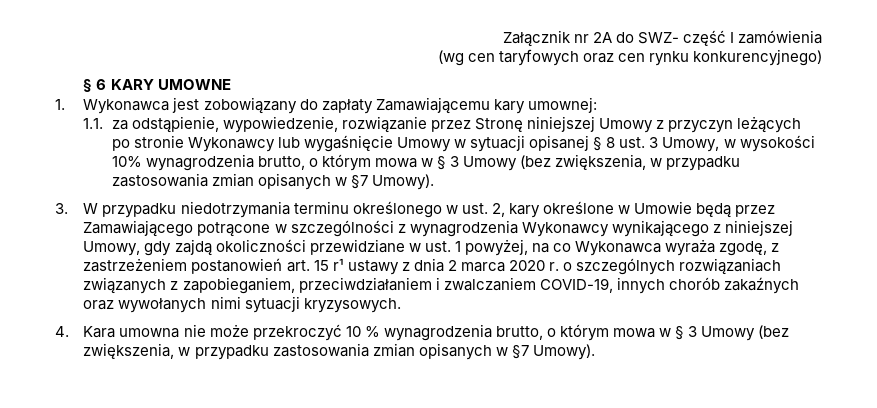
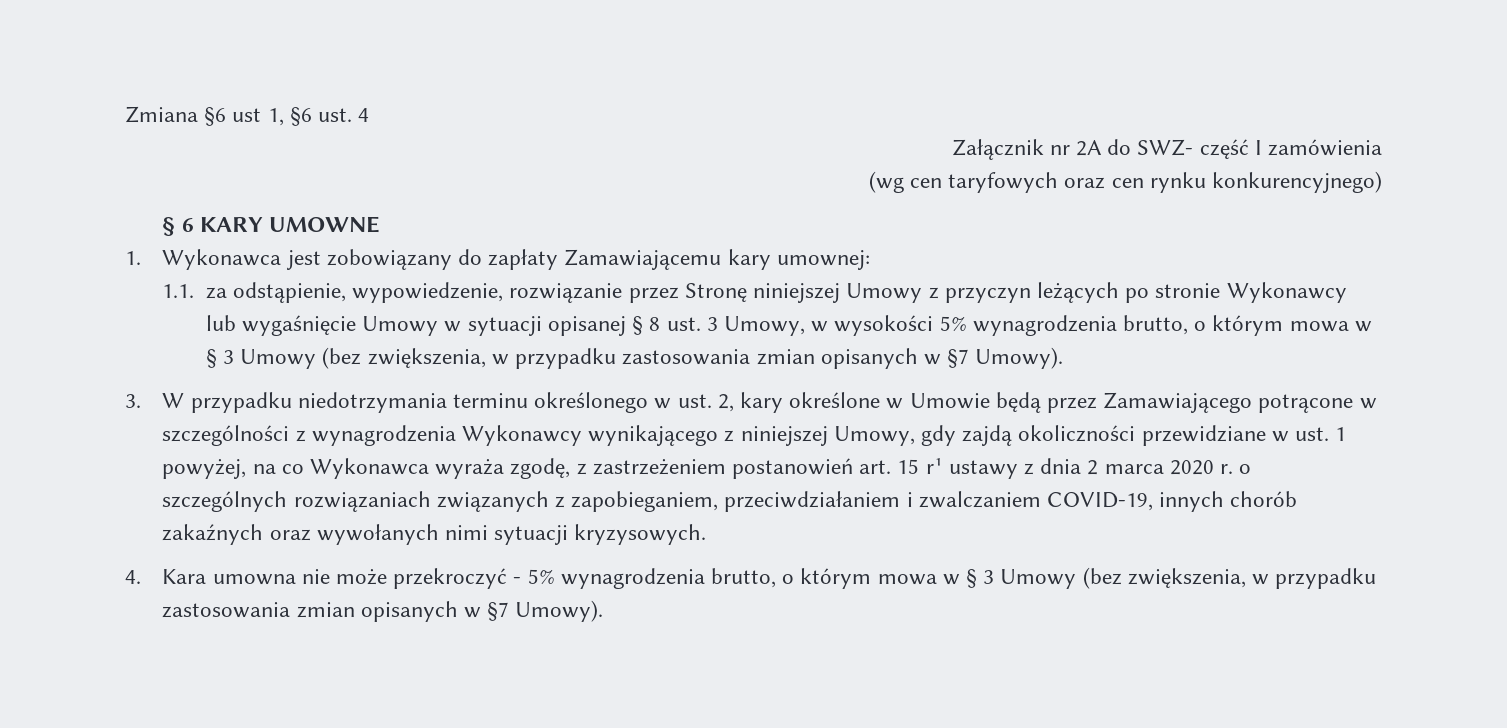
(502, 38) none -> [125,106,370,126] Zmiana §6 ust 1, §6 ust. 4 //
[111,156,142,167] 10% -> [939,316,967,331] 5%
[345,326,380,337] 10 % -> [513,569,555,584] - 5%

